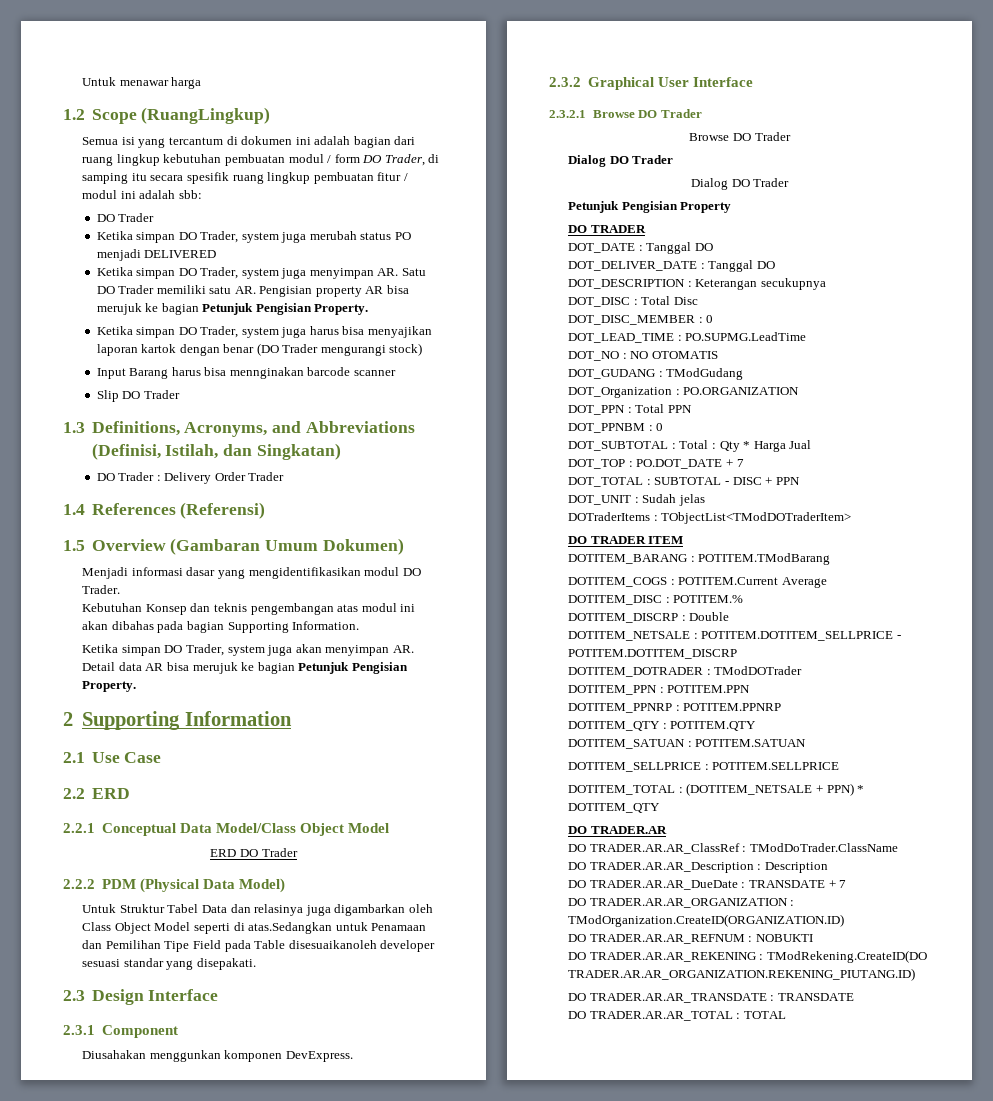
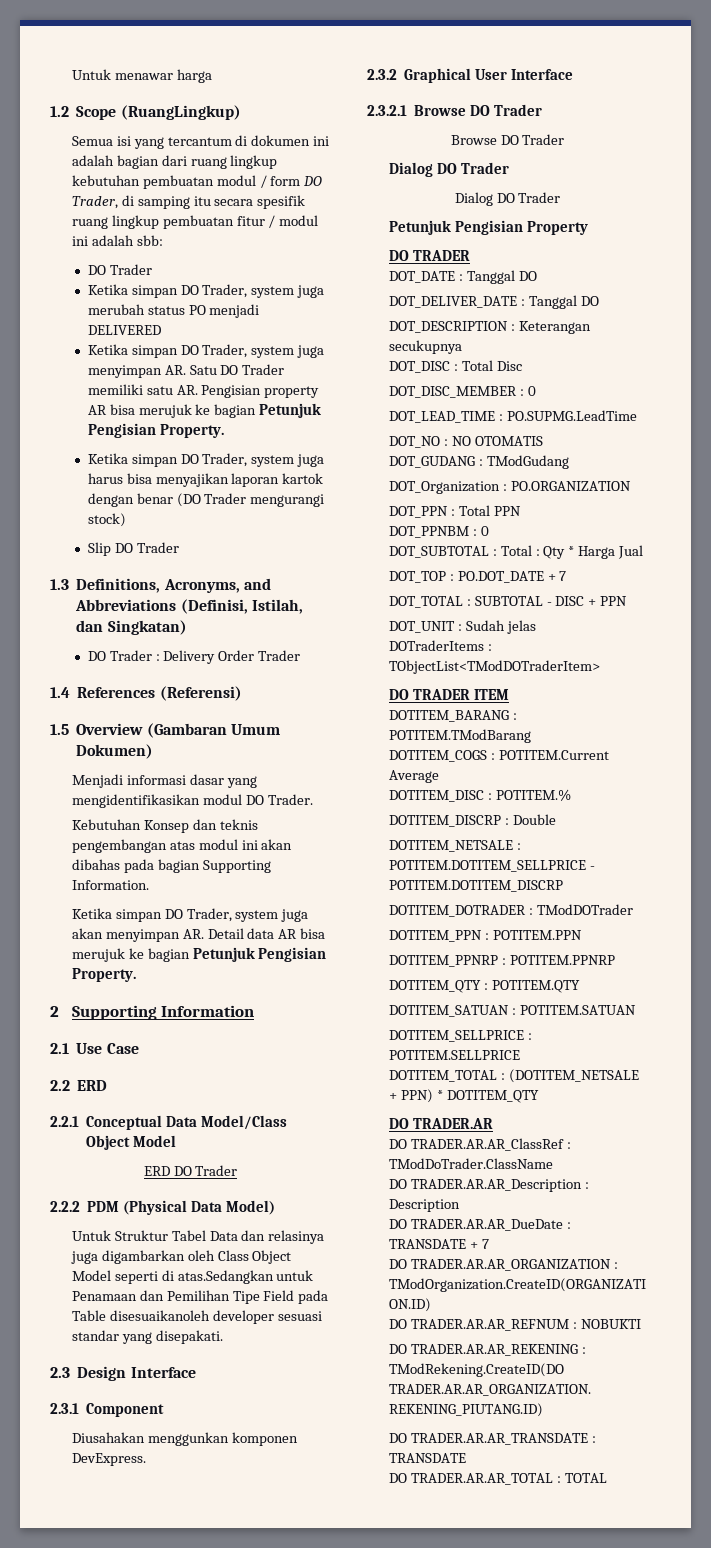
[96,367,396,379] // Input Barang harus bisa mennginakan barcode scanner -> (126, 520) none

